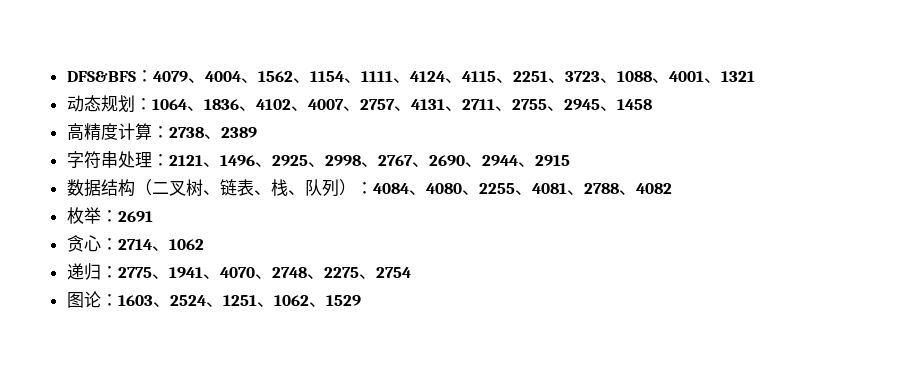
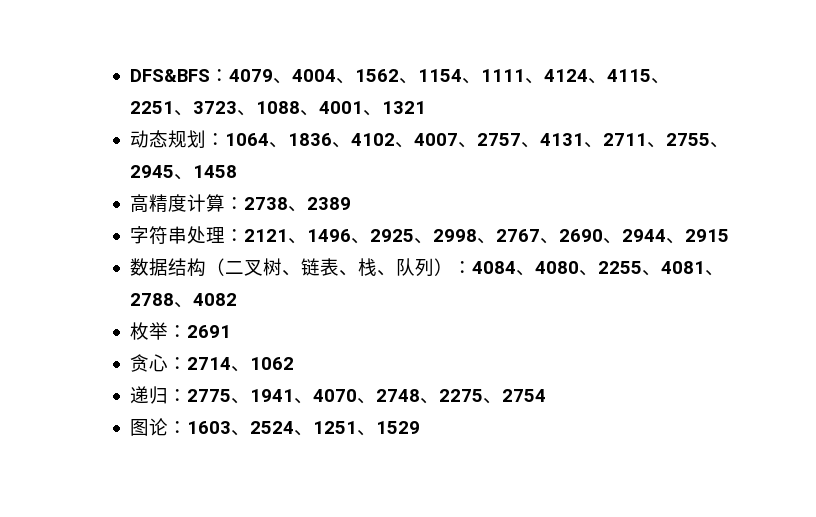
[273,295,326,307] 1062、 -> (376, 433) none

